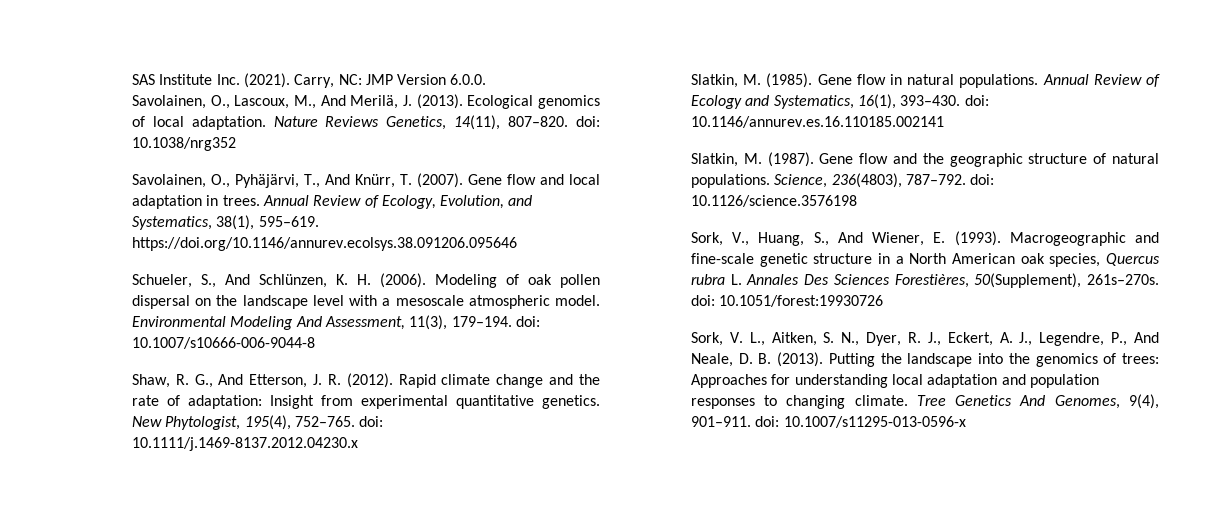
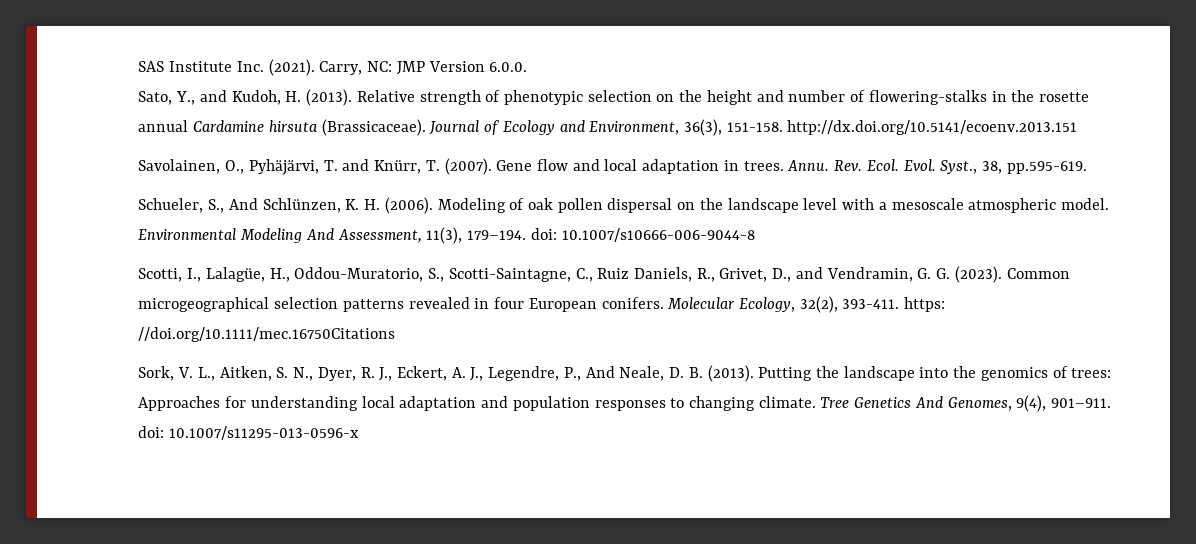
[131,94,600,109] [131,115,600,130] [131,137,236,151] Savolainen, O., Lascoux, M., And Merilä, J. (2013). Ecological genomics of local adaptation. Nature Reviews Genetics, 14(11), 807–820. doi: 10.1038/nrg352 -> [138,89,1089,106] [138,119,1078,136] Sato, Y., and Kudoh, H. (2013). Relative strength of phenotypic selection on the height and number of flowering-stalks in the rosette annual Cardamine hirsuta (Brassicaceae). Journal of Ecology and Environment, 36(3), 151-158. http://dx.doi.org/10.5141/ecoenv.2013.151
[303,174,350,188] T., And -> [323,159,370,171] T. and
[262,195,533,209] [131,215,319,230] [131,237,517,251] Annual Review of Ecology, Evolution, and Systematics, 38(1), 595–619. https://doi.org/10.1146/annurev.ecolsys.38.091206.095646 -> [787,159,1087,174] Annu. Rev. Ecol. Evol. Syst., 38, pp.595-619.
[131,373,600,388] [131,395,600,409] [131,415,384,430] [131,437,358,451] [690,73,1160,88] [690,94,989,109] [690,116,944,128] [690,152,1159,167] [690,173,995,188] [690,195,857,207] [690,231,1159,246] [690,253,1160,267] [690,273,1159,288] [690,295,884,307] Shaw, R. G., And Etterson, J. R. (2012). Rapid climate change and the rate of adaptation: Insight from experimental quantitative genetics. New Phytologist, 195(4), 752–765. doi: 10.1111/j.1469-8137.2012.04230.x // Slatkin, M. (1985). Gene flow in natural populations. Annual Review of Ecology and Systematics, 16(1), 393–430. doi: 10.1146/annurev.es.16.110185.002141 // Slatkin, M. (1987). Gene flow and the geographic structure of natural populations. Science, 236(4803), 787–792. doi: 10.1126/science.3576198 // Sork, V., Huang, S., And Wiener, E. (1993). Macrogeographic and fine-scale genetic structure in a North American oak species, Quercus rubra L. Annales Des Sciences Forestières, 50(Supplement), 261s–270s. doi: 10.1051/forest:19930726 -> [138,266,1070,283] [138,296,946,313] [138,327,396,342] Scotti, I., Lalagüe, H., Oddou‐Muratorio, S., Scotti‐Saintagne, C., Ruiz Daniels, R., Grivet, D., and Vendramin, G. G. (2023). Common microgeographical selection patterns revealed in four European conifers. Molecular Ecology, 32(2), 393-411. https: //doi.org/10.1111/mec.16750Citations

